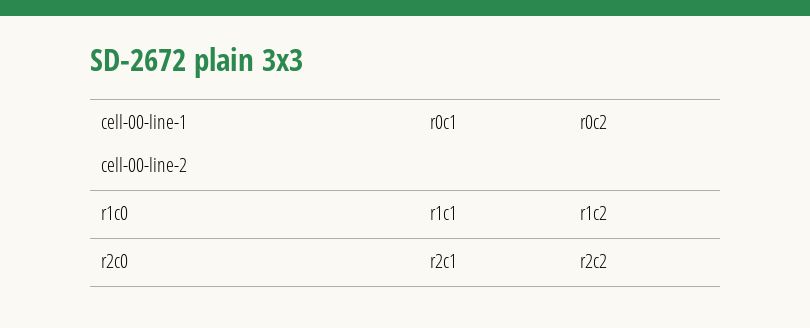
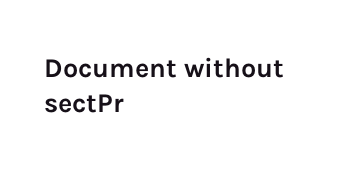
[90,47,304,78] [100,114,187,129] [100,157,187,172] [429,115,457,129] [579,115,607,129] [100,206,128,220] [429,206,457,220] [579,206,607,220] [100,254,128,268] [429,254,457,268] [579,254,607,268] SD-2672 plain 3x3 // cell-00-line-1 // cell-00-line-2 | r0c1 | r0c2 // r1c0 | r1c1 | r1c2 // r2c0 | r2c1 | r2c2 -> [44,57,285,78] [44,94,124,113] Document without sectPr

